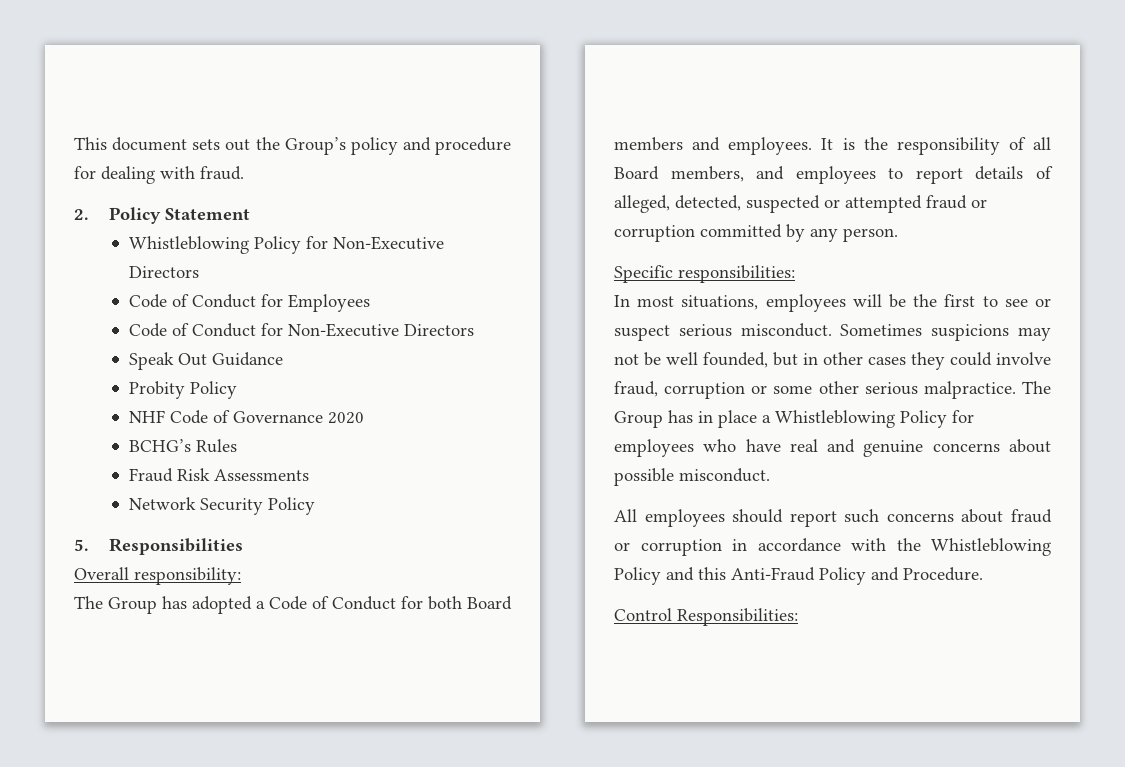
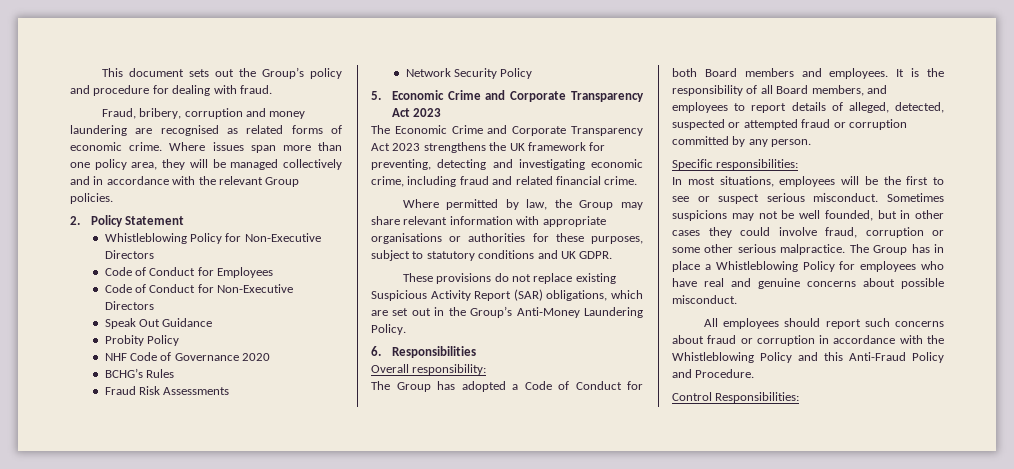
(244, 173) none -> [101,108,306,119] [70,125,342,136] [70,142,342,153] [70,159,342,170] [70,176,300,187] [70,193,113,204] // Fraud, bribery, corruption and money laundering are recognised as related forms of economic crime. Where issues span more than one policy area, they will be managed collectively and in accordance with the relevant Group policies.
(89, 545) none -> [391,90,644,102] [391,108,442,117] [371,125,643,136] [371,142,606,153] [371,159,643,170] [371,176,638,187] [402,199,643,210] [371,216,606,227] [371,233,643,244] [371,250,613,261] [402,273,616,284] [371,289,643,301] [371,306,643,318] [371,324,406,335] [371,346,381,356] Economic Crime and Corporate Transparency Act 2023 // The Economic Crime and Corporate Transparency Act 2023 strengthens the UK framework for preventing, detecting and investigating economic crime, including fraud and related financial crime. // Where permitted by law, the Group may share relevant information with appropriate organisations or authorities for these purposes, subject to statutory conditions and UK GDPR. // These provisions do not replace existing Suspicious Activity Report (SAR) obligations, which are set out in the Group’s Anti‑Money Laundering Policy. // 6.

